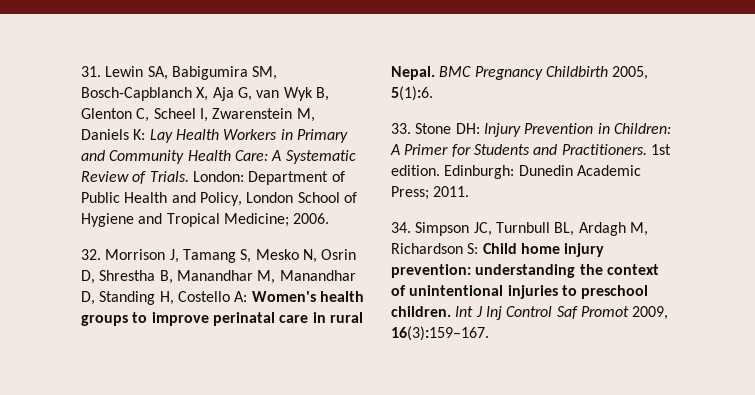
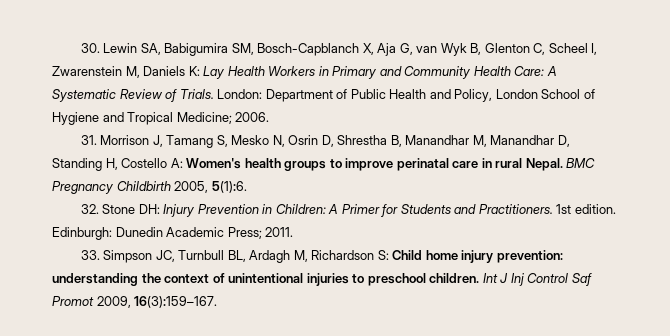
[81,66,101,77] 31. -> [80,43,100,53] 30.
[81,249,101,260] 32. -> [80,135,97,145] 31.
[391,123,411,134] 33. -> [80,204,99,214] 32.
[391,222,411,233] 34. -> [80,250,100,260] 33.

